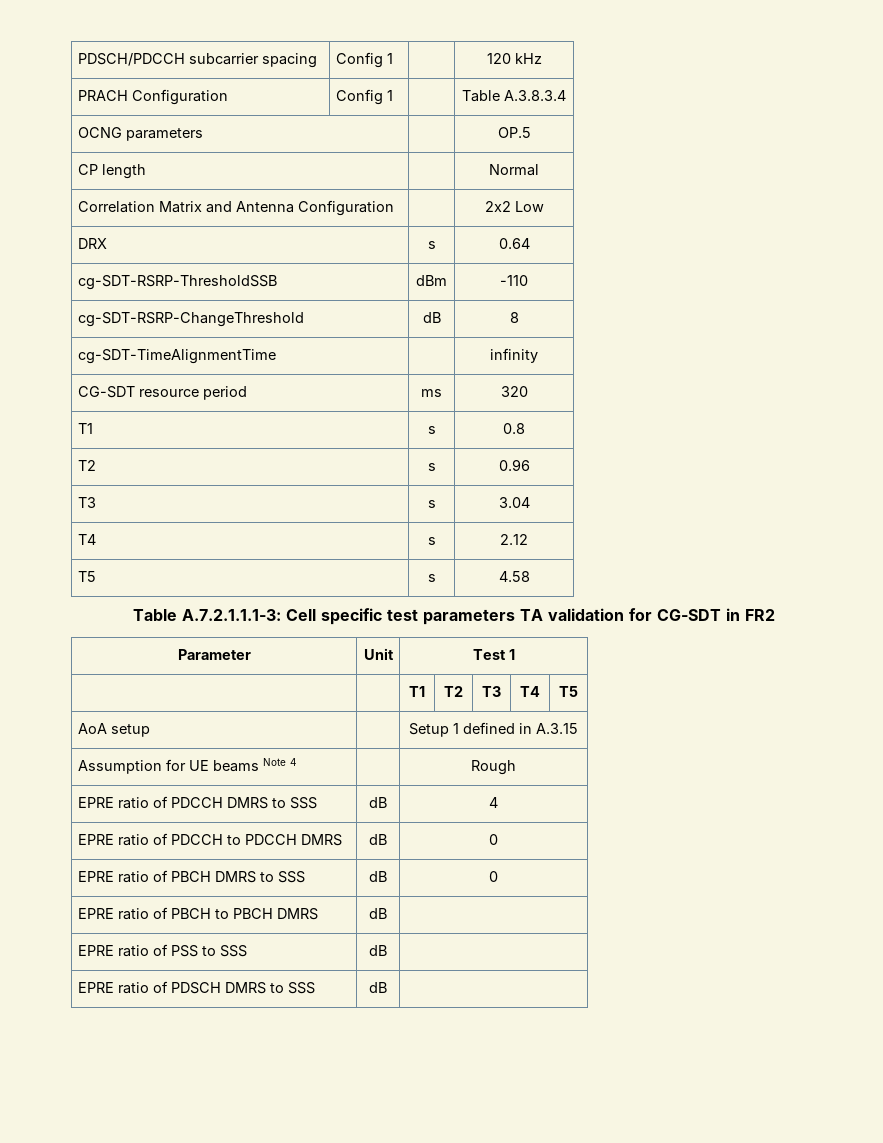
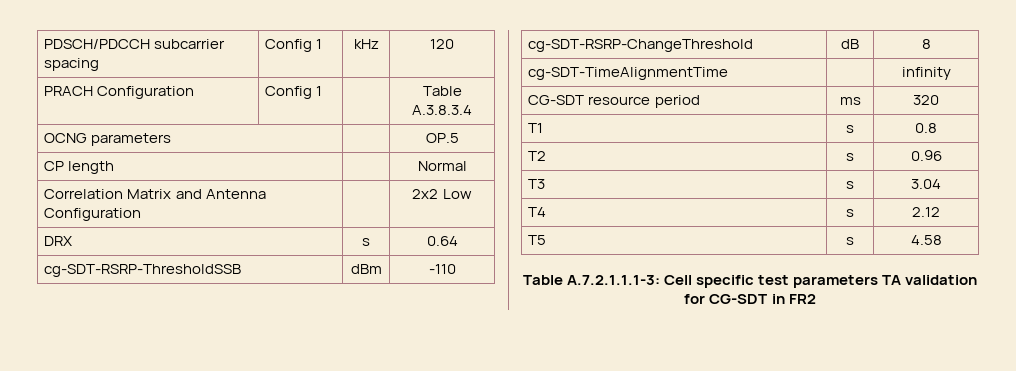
(393, 58) none -> [353,39,379,49] kHz
[514,53,542,64] kHz -> (454, 44) none
[177,649,251,660] [363,648,394,660] [472,649,515,660] [409,686,425,697] [444,686,463,697] [482,686,501,697] [520,686,540,697] [559,686,578,697] [77,723,150,737] [409,722,578,737] [77,758,296,774] [471,760,516,775] [77,796,317,809] [369,797,387,808] [489,797,498,808] [77,833,342,846] [369,834,387,845] [489,834,498,845] [77,870,305,883] [369,871,387,882] [489,871,498,882] [77,907,318,920] [369,908,387,919] [77,944,247,957] [369,945,387,956] [77,981,315,994] [369,982,387,993] // Parameter | Unit | Test 1 // | | T1 | T2 | T3 | T4 | T5 // AoA setup | | Setup 1 defined in A.3.15 // Assumption for UE beams Note 4 | | Rough // EPRE ratio of PDCCH DMRS to SSS | dB | 4 // EPRE ratio of PDCCH to PDCCH DMRS | dB | 0 // EPRE ratio of PBCH DMRS to SSS | dB | 0 // EPRE ratio of PBCH to PBCH DMRS | dB | // EPRE ratio of PSS to SSS | dB | // EPRE ratio of PDSCH DMRS to SSS | dB | -> (816, 299) none

